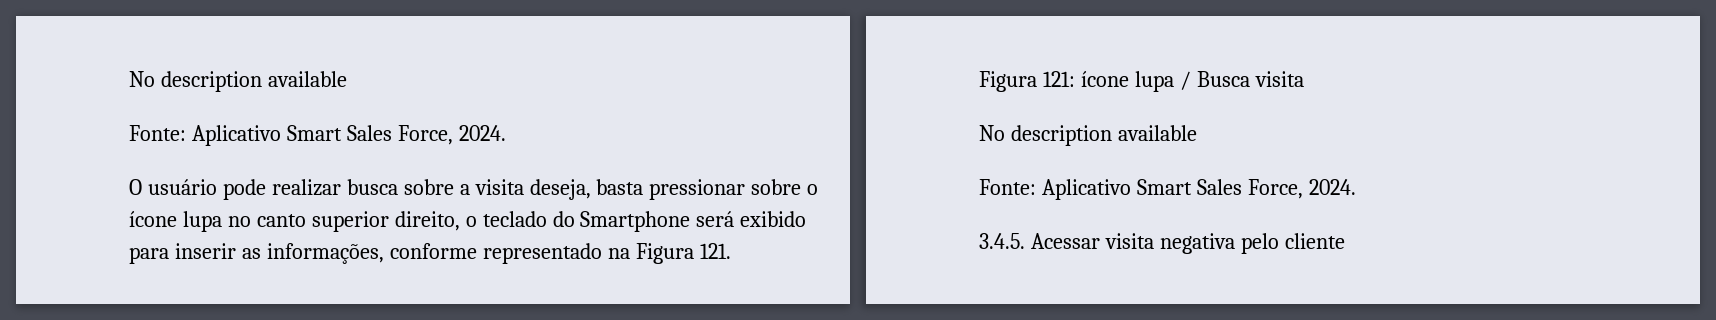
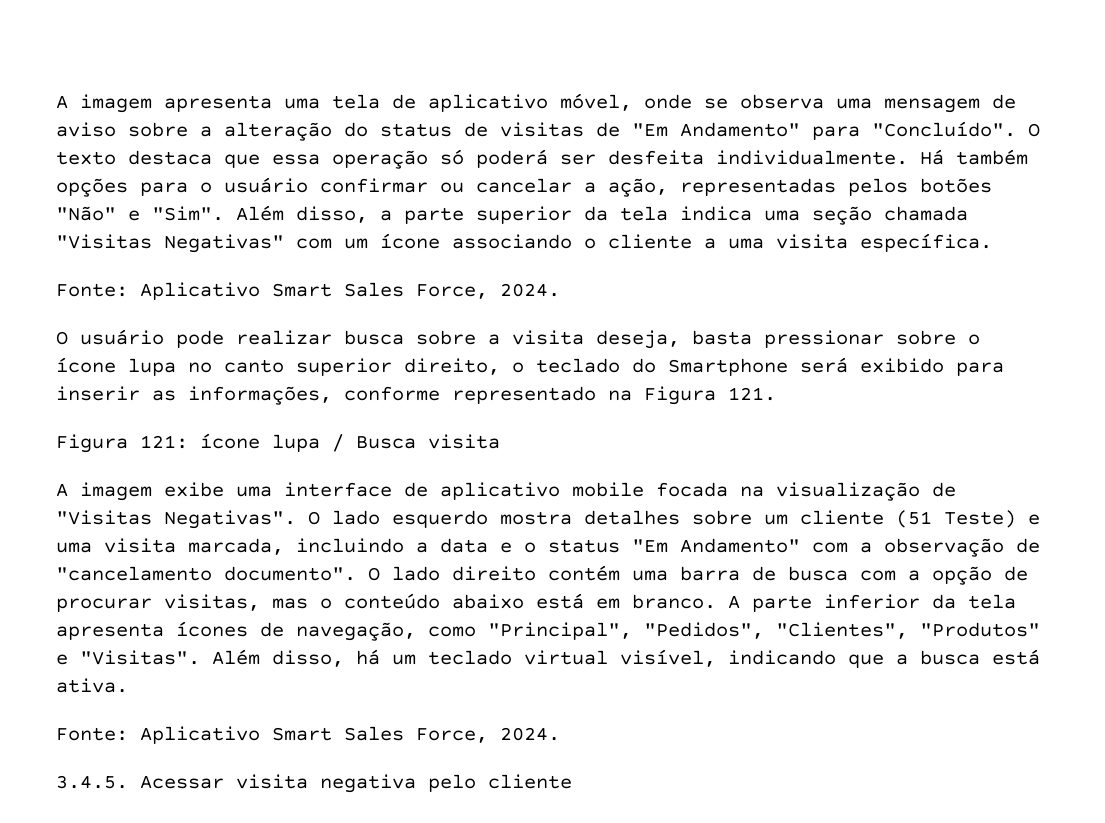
[129,71,347,92] No description available -> [56,93,1016,113] [56,121,1040,141] [56,149,1028,169] [56,177,992,197] [56,205,968,225] [56,233,992,253] A imagem apresenta uma tela de aplicativo móvel, onde se observa uma mensagem de aviso sobre a alteração do status de visitas de "Em Andamento" para "Concluído". O texto destaca que essa operação só poderá ser desfeita individualmente. Há também opções para o usuário confirmar ou cancelar a ação, representadas pelos botões "Não" e "Sim". Além disso, a parte superior da tela indica uma seção chamada "Visitas Negativas" com um ícone associando o cliente a uma visita específica.
[979,125,1197,146] No description available -> [56,482,956,501] [56,510,1040,529] [56,538,1040,557] [56,565,1028,585] [56,593,1016,612] [56,621,1040,641] [56,649,1040,668] [56,678,128,693] A imagem exibe uma interface de aplicativo mobile focada na visualização de "Visitas Negativas". O lado esquerdo mostra detalhes sobre um cliente (51 Teste) e uma visita marcada, incluindo a data e o status "Em Andamento" com a observação de "cancelamento documento". O lado direito contém uma barra de busca com a opção de procurar visitas, mas o conteúdo abaixo está em branco. A parte inferior da tela apresenta ícones de navegação, como "Principal", "Pedidos", "Clientes", "Produtos" e "Visitas". Além disso, há um teclado virtual visível, indicando que a busca está ativa.

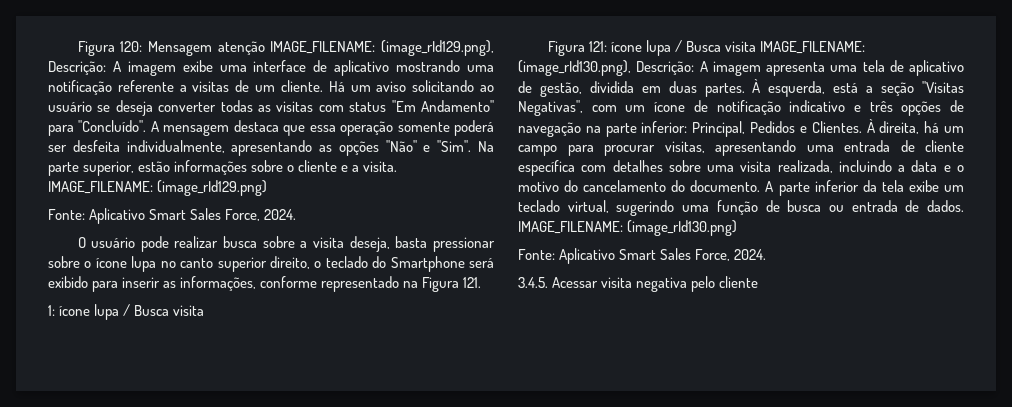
[56,93,1016,113] [56,122,620,141] A imagem apresenta uma tela de aplicativo móvel, onde se observa uma mensagem de aviso sobre a alteração do status de visitas de -> [77,40,495,56] [48,60,495,76] [48,80,494,95] [48,100,387,116] Figura 120: Mensagem atenção IMAGE_FILENAME: (image_rId129.png), Descrição: A imagem exibe uma interface de aplicativo mostrando uma notificação referente a visitas de um cliente. Há um aviso solicitando ao usuário se deseja converter todas as visitas com status
[1028,123,1040,137] [56,151,116,165] O texto -> [150,121,230,136] A mensagem
[440,149,464,165] só -> [397,122,450,132] somente
[716,149,1028,165] [56,177,992,197] [56,205,968,225] [56,233,992,253] individualmente. Há também opções para o usuário confirmar ou cancelar a ação, representadas pelos botões "Não" e "Sim". Além disso, a parte superior da tela indica uma seção chamada "Visitas Negativas" com um ícone associando o cliente a uma visita específica. -> [126,140,495,156] [48,160,398,176] [48,180,268,196] individualmente, apresentando as opções "Não" e "Sim". Na parte superior, estão informações sobre o cliente e a visita. IMAGE_FILENAME: (image_rId129.png)
(776, 394) none -> [48,304,205,320] // 1: ícone lupa / Busca visita
[56,482,956,501] [56,510,1040,529] [56,538,284,555] // A imagem exibe uma interface de aplicativo mobile focada na visualização de "Visitas Negativas". O lado esquerdo mostra detalhes sobre um cliente (51 Teste) e uma visita marcada, -> [759,41,865,54] [518,60,964,76] [518,79,965,97] [518,100,964,116] [518,119,964,137] [518,140,964,156] [518,160,833,176] IMAGE_FILENAME: (image_rId130.png), Descrição: A imagem apresenta uma tela de aplicativo de gestão, dividida em duas partes. À esquerda, está a seção "Visitas Negativas", com um ícone de notificação indicativo e três opções de navegação na parte inferior: Principal, Pedidos e Clientes. À direita, há um campo para procurar visitas, apresentando uma entrada de cliente específica com detalhes sobre uma visita realizada,
[548,538,1040,557] [56,565,1028,585] [56,593,716,612] status "Em Andamento" com a observação de "cancelamento documento". O lado direito contém uma barra de busca com a opção de procurar visitas, mas o conteúdo abaixo está em branco. -> [518,180,761,192] motivo do cancelamento do documento.
[56,621,1040,641] [56,649,1040,668] [56,678,128,693] apresenta ícones de navegação, como "Principal", "Pedidos", "Clientes", "Produtos" e "Visitas". Além disso, há um teclado virtual visível, indicando que a busca está ativa. -> [908,180,964,192] [518,200,964,216] [518,220,738,236] exibe um teclado virtual, sugerindo uma função de busca ou entrada de dados. IMAGE_FILENAME: (image_rId130.png)

